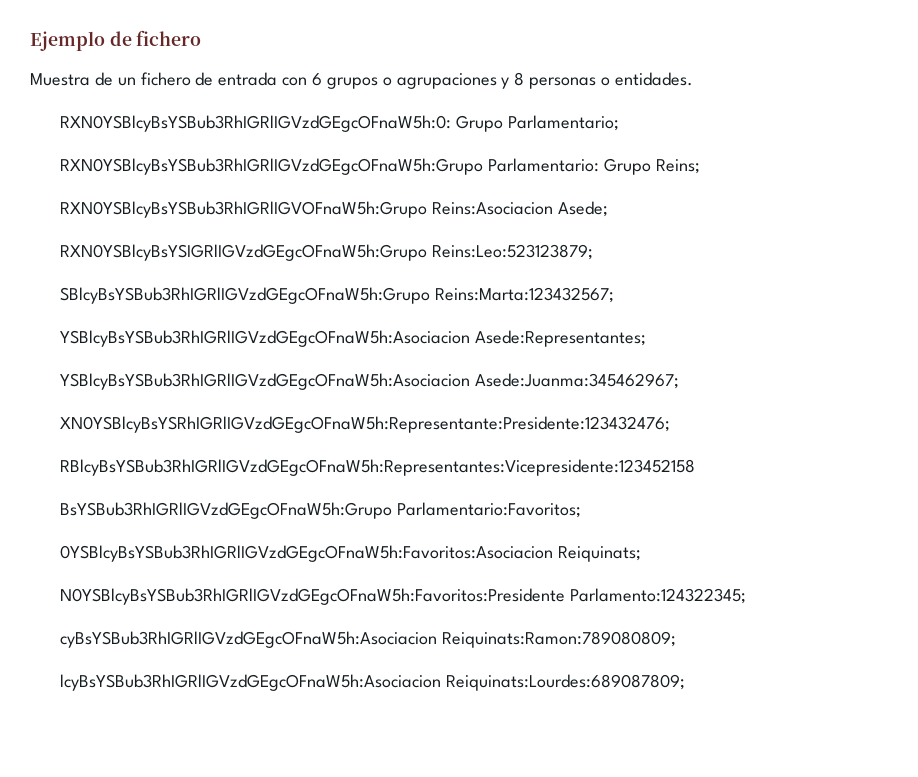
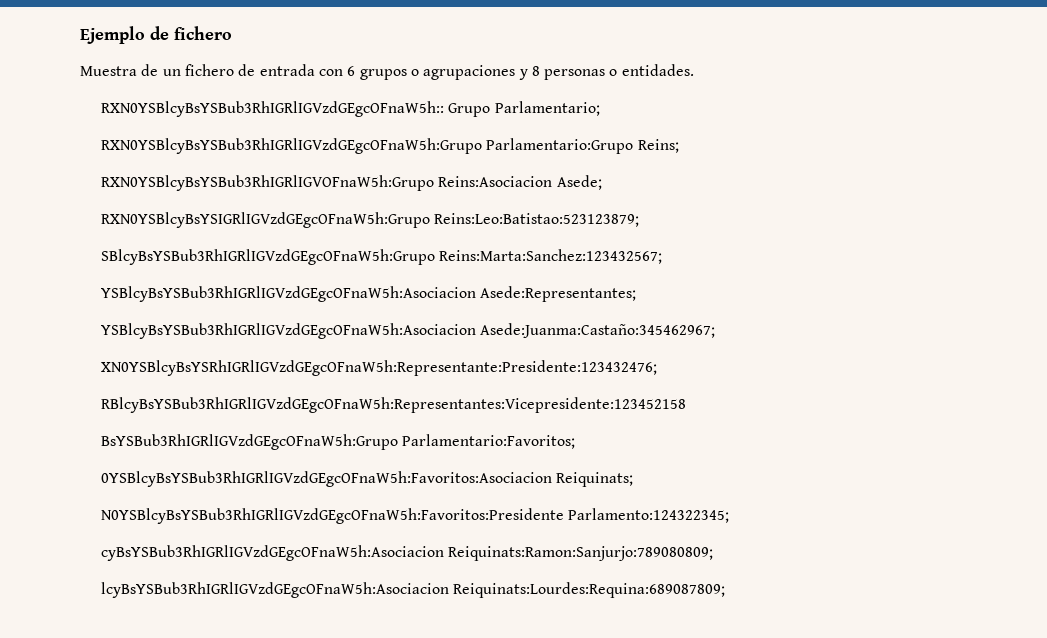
[60,115,452,132] RXN0YSBlcyBsYSBub3RhIGRlIGVzdGEgcOFnaW5h:0: -> [101,101,445,117] RXN0YSBlcyBsYSBub3RhIGRlIGVzdGEgcOFnaW5h::
[488,158,651,175] Parlamentario: Grupo -> [486,138,634,154] Parlamentario:Grupo
[432,244,594,260] Reins:Leo:523123879; -> [434,213,640,227] Reins:Leo:Batistao:523123879;
[435,287,615,303] Reins:Marta:123432567; -> [439,249,663,264] Reins:Marta:Sanchez:123432567;
[475,373,680,389] Asede:Juanma:345462967; -> [480,323,716,338] Asede:Juanma:Castaño:345462967;
[442,631,677,648] Reiquinats:Ramon:789080809; -> [448,546,714,561] Reiquinats:Ramon:Sanjurjo:789080809;
[446,674,686,691] Reiquinats:Lourdes:689087809; -> [453,582,726,598] Reiquinats:Lourdes:Requina:689087809;

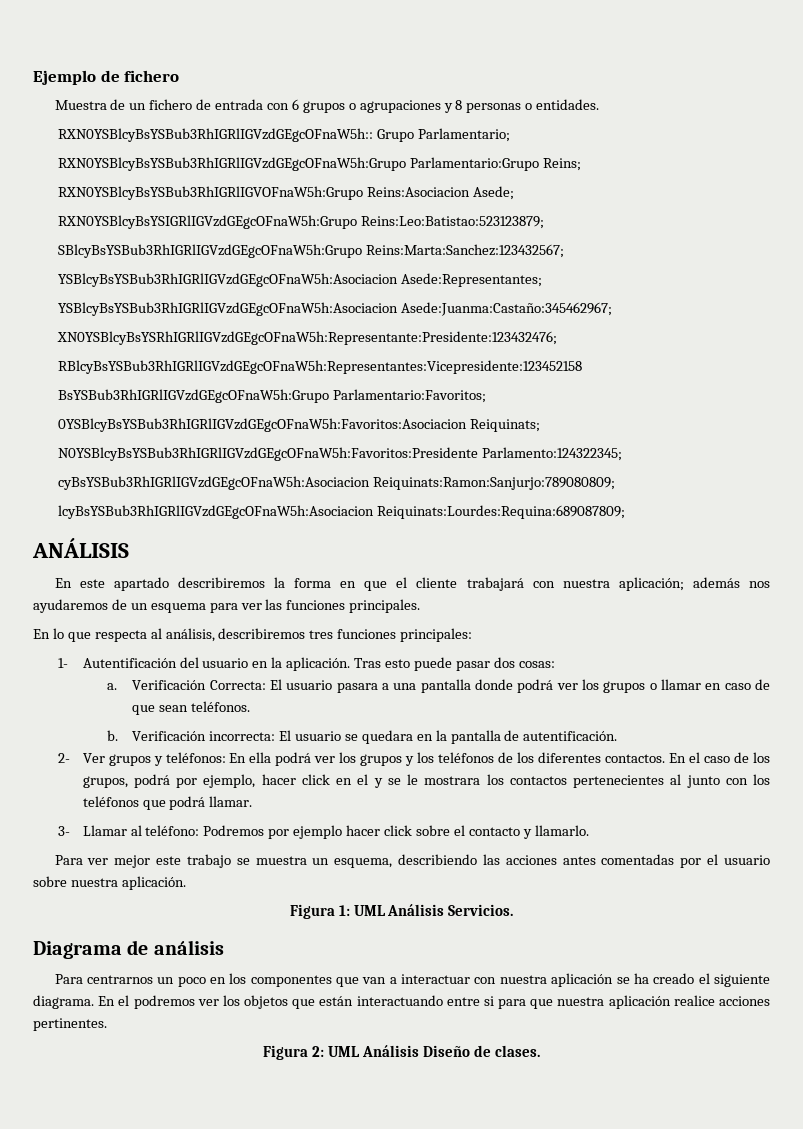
(726, 590) none -> [32,538,129,558] [54,577,770,591] [33,599,421,613] [33,628,473,642] [57,657,555,671] [107,679,770,693] [132,701,251,715] [107,730,618,744] [57,752,770,766] [82,774,770,788] [82,796,253,810] [57,825,589,839] [54,854,770,868] [33,876,186,890] [289,904,514,919] [33,940,224,959] [54,973,770,987] [33,995,770,1009] [33,1018,107,1031] [263,1045,540,1060] // ANÁLISIS // En este apartado describiremos la forma en que el cliente trabajará con nuestra aplicación; además nos ayudaremos de un esquema para ver las funciones principales. // En lo que respecta al análisis, describiremos tres funciones principales: // 1- Autentificación del usuario en la aplicación. Tras esto puede pasar dos cosas: // a. Verificación Correcta: El usuario pasara a una pantalla donde podrá ver los grupos o llamar en caso de que sean teléfonos. // b. Verificación incorrecta: El usuario se quedara en la pantalla de autentificación. // 2- Ver grupos y teléfonos: En ella podrá ver los grupos y los teléfonos de los diferentes contactos. En el caso de los grupos, podrá por ejemplo, hacer click en el y se le mostrara los contactos pertenecientes al junto con los teléfonos que podrá llamar. // 3- Llamar al teléfono: Podremos por ejemplo hacer click sobre el contacto y llamarlo. // Para ver mejor este trabajo se muestra un esquema, describiendo las acciones antes comentadas por el usuario sobre nuestra aplicación. // Figura 1: UML Análisis Servicios. // Diagrama de análisis // Para centrarnos un poco en los componentes que van a interactuar con nuestra aplicación se ha creado el siguiente diagrama. En el podremos ver los objetos que están interactuando entre si para que nuestra aplicación realice acciones pertinentes. // Figura 2: UML Análisis Diseño de clases.

